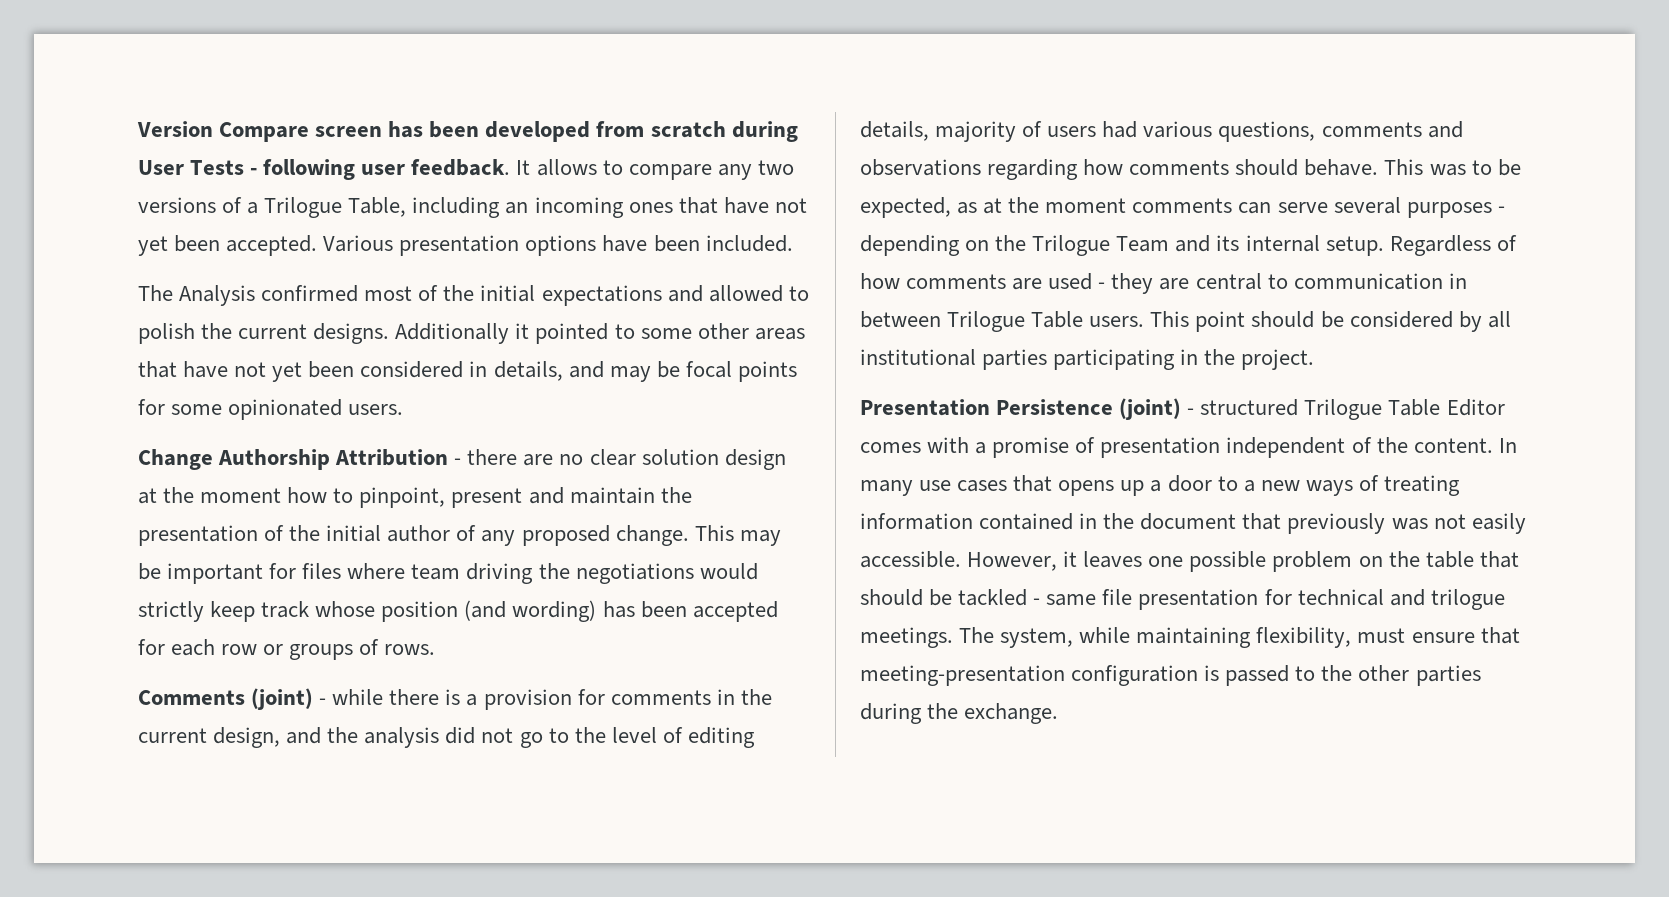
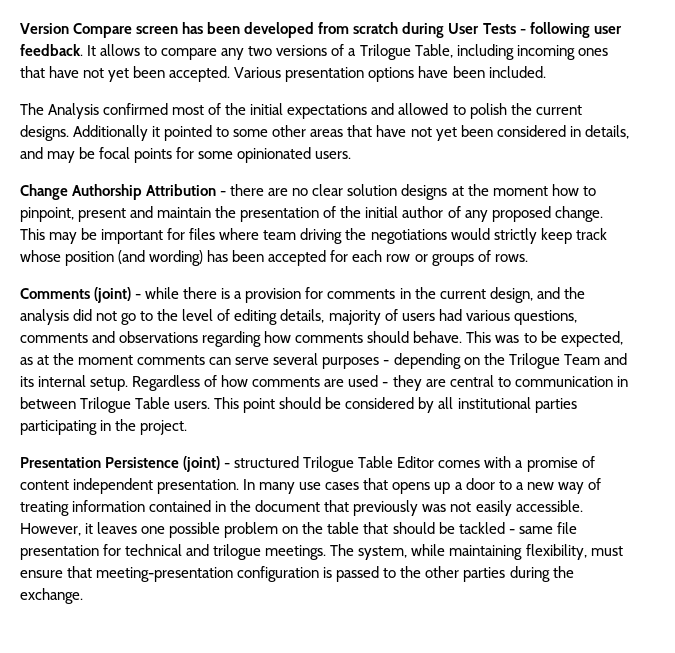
[505,202,529,214] an -> (514, 52) none
[724,449,786,470] design -> [401,184,448,200] designs
[1100,437,1493,458] presentation independent of the content. -> [20,478,240,494] content independent presentation.
[1305,480,1353,496] ways -> [557,482,584,494] way

